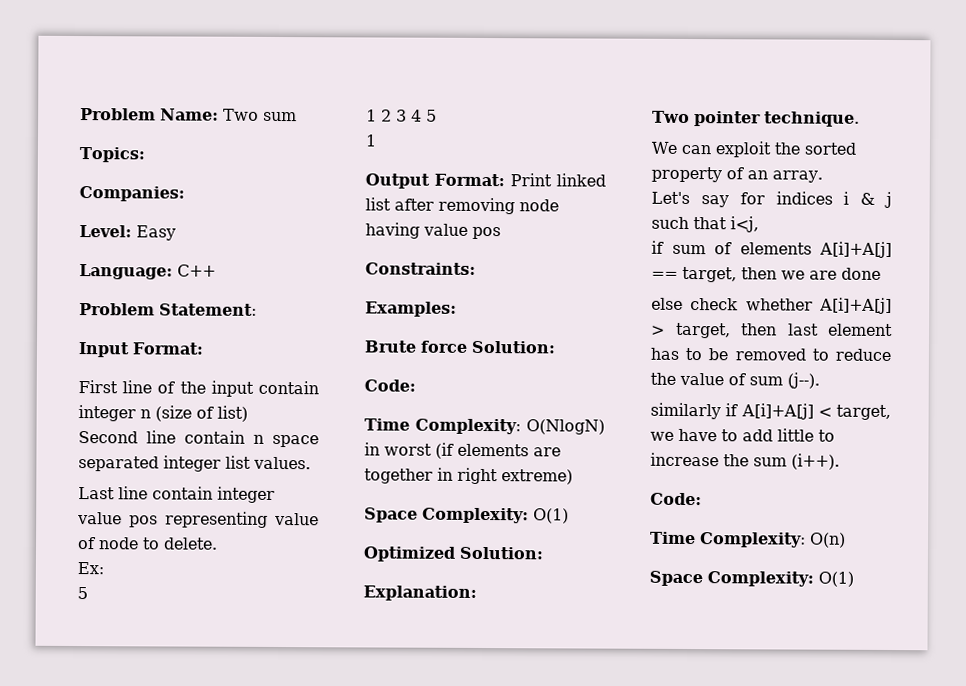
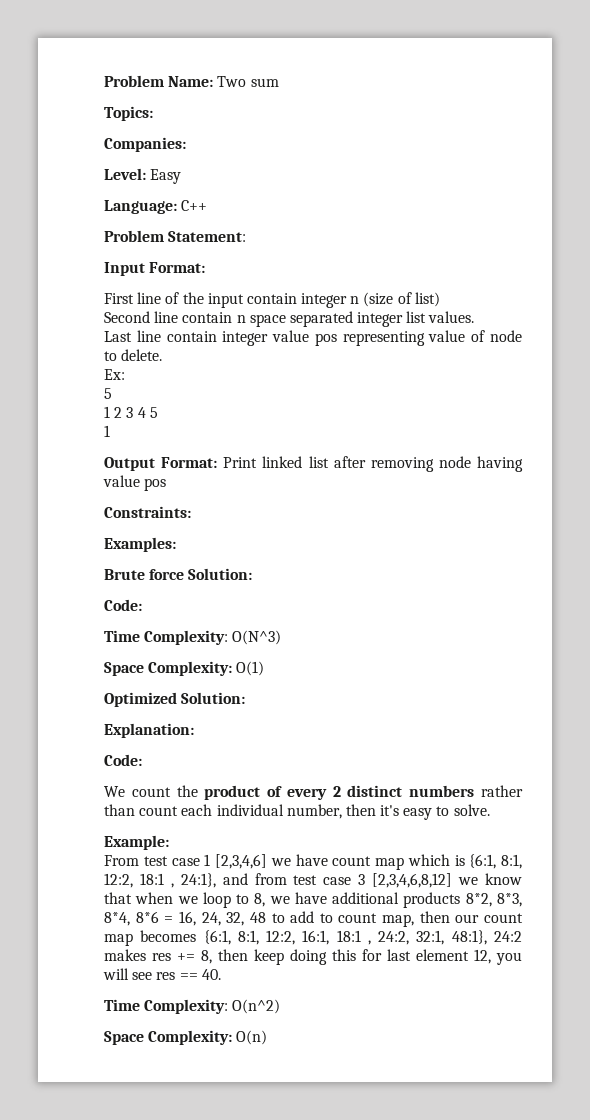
[526,419,605,435] [364,442,561,459] [364,467,573,485] O(NlogN) in worst (if elements are together in right extreme) -> [232,630,282,645] O(N^3)
[652,110,860,127] [651,141,856,158] [651,166,823,183] [651,191,892,208] [651,216,759,233] [651,240,892,258] [651,266,881,283] [651,297,892,314] [651,322,893,339] [650,347,891,361] [650,372,820,389] [650,402,891,420] [650,428,835,442] [650,452,840,470] [650,492,702,506] [650,531,846,548] [649,570,854,587] Two pointer technique. // We can exploit the sorted property of an array. // Let's say for indices i & j such that i<j, // if sum of elements A[i]+A[j] == target, then we are done // else check whether A[i]+A[j] > target, then last element has to be removed to reduce the value of sum (j--). // similarly if A[i]+A[j] < target, we have to add little to increase the sum (i++). // Code: // Time Complexity: O(n) // Space Complexity: O(1) -> [104,754,142,766] [104,785,523,800] [104,804,490,820] [104,835,169,850] [104,854,522,870] [104,873,522,888] [104,892,522,908] [104,911,523,927] [104,930,522,946] [104,949,522,965] [103,968,221,980] [104,999,281,1014] [104,1030,268,1045] Code: // We count the product of every 2 distinct numbers rather than count each individual number, then it's easy to solve. // Example: // From test case 1 [2,3,4,6] we have count map which is {6:1, 8:1, 12:2, 18:1 , 24:1}, and from test case 3 [2,3,4,6,8,12] we know that when we loop to 8, we have additional products 8*2, 8*3, 8*4, 8*6 = 16, 24, 32, 48 to add to count map, then our count map becomes {6:1, 8:1, 12:2, 16:1, 18:1 , 24:2, 32:1, 48:1}, 24:2 makes res += 8, then keep doing this for last element 12, you will see res == 40. // Time Complexity: O(n^2) // Space Complexity: O(n)

